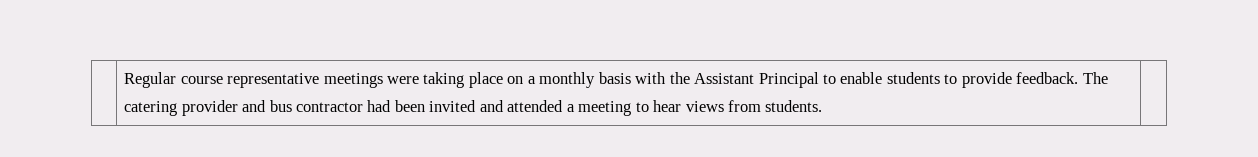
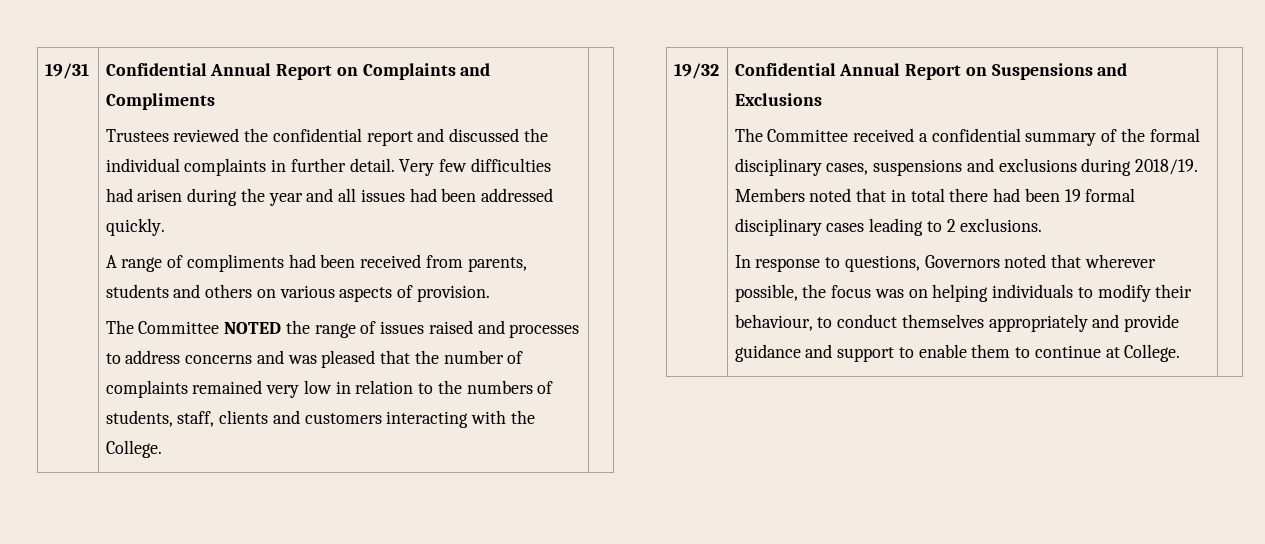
[124,72,1108,88] [124,100,823,116] | Regular course representative meetings were taking place on a monthly basis with the Assistant Principal to enable students to provide feedback. The catering provider and bus contractor had been invited and attended a meeting to hear views from students. -> [44,63,89,79] [105,63,491,80] [105,93,215,110] [105,128,548,146] [105,158,551,176] [105,188,553,206] [105,218,165,236] [105,254,527,272] [105,284,490,302] [105,320,580,338] [105,350,524,368] [105,380,554,398] [105,410,535,428] [105,440,162,458] [673,63,719,79] [734,63,1128,80] [734,93,822,106] [734,128,1200,146] [734,158,1199,176] [734,188,1136,202] [734,218,1043,236] [734,254,1156,272] [734,284,1193,302] [734,314,1180,332] [734,344,1181,362] 19/31 | Confidential Annual Report on Complaints and Compliments // Trustees reviewed the confidential report and discussed the individual complaints in further detail. Very few difficulties had arisen during the year and all issues had been addressed quickly. // A range of compliments had been received from parents, students and others on various aspects of provision. // The Committee NOTED the range of issues raised and processes to address concerns and was pleased that the number of complaints remained very low in relation to the numbers of students, staff, clients and customers interacting with the College. | // 19/32 | Confidential Annual Report on Suspensions and Exclusions // The Committee received a confidential summary of the formal disciplinary cases, suspensions and exclusions during 2018/19. Members noted that in total there had been 19 formal disciplinary cases leading to 2 exclusions. // In response to questions, Governors noted that wherever possible, the focus was on helping individuals to modify their behaviour, to conduct themselves appropriately and provide guidance and support to enable them to continue at College.

